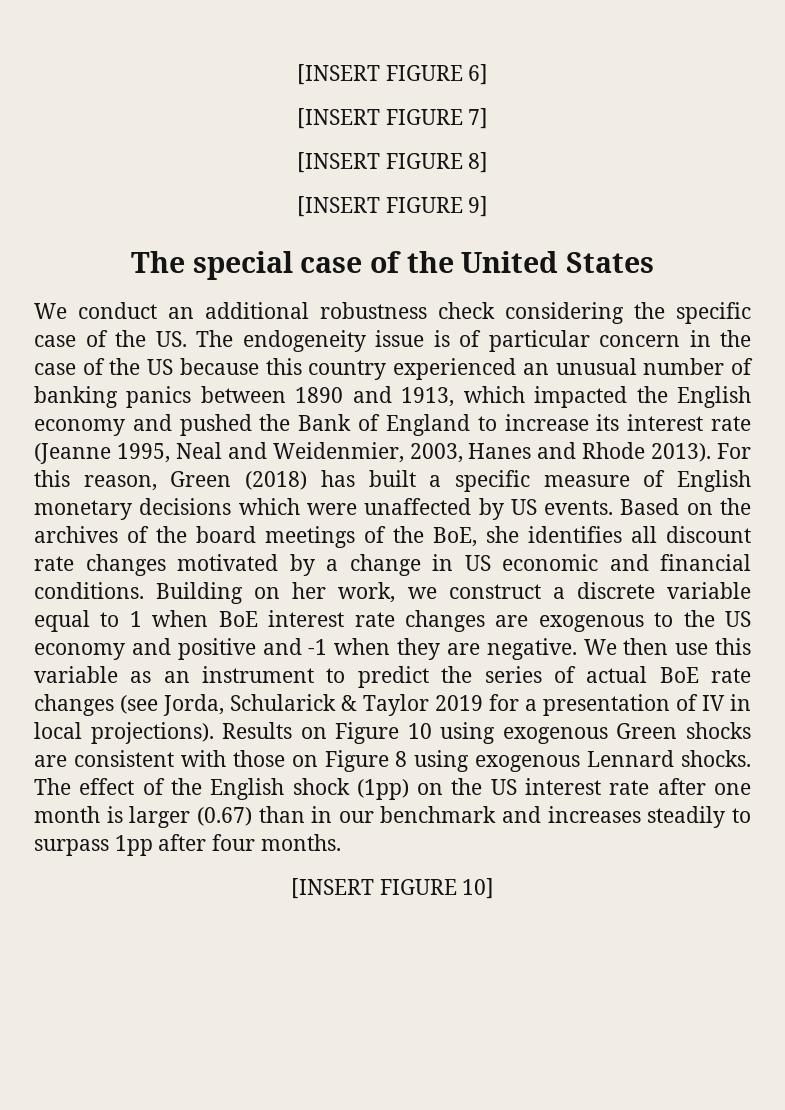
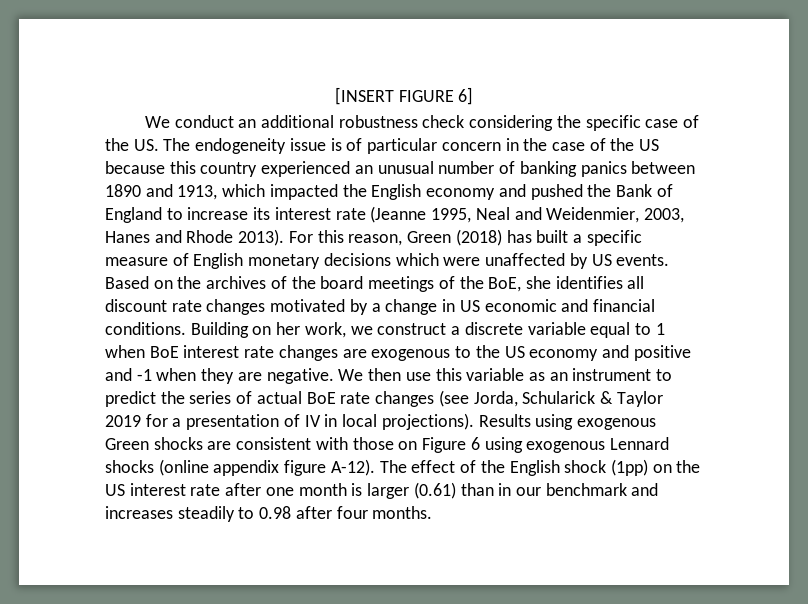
[296,108,489,129] [296,152,489,173] [296,196,489,217] [130,251,655,280] // [INSERT FIGURE 7] // [INSERT FIGURE 8] // [INSERT FIGURE 9] // The special case of the United States -> (474, 96) none
[300,722,432,744] on Figure 10 -> (531, 420) none
[395,751,408,767] 8 -> [470,437,480,450] 6
[680,750,751,767] shocks. -> [105,459,375,476] shocks (online appendix figure A-12).
[196,807,252,826] (0.67) -> [413,482,456,499] (0.61)
[34,835,153,856] surpass 1pp -> [259,506,292,519] 0.98
[290,878,495,899] // [INSERT FIGURE 10] -> (433, 512) none

